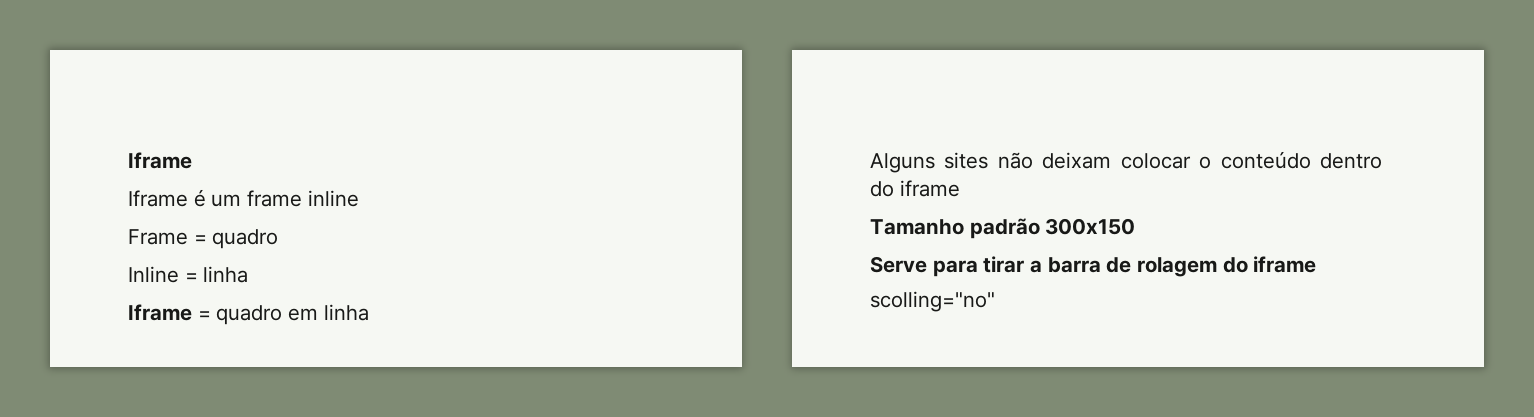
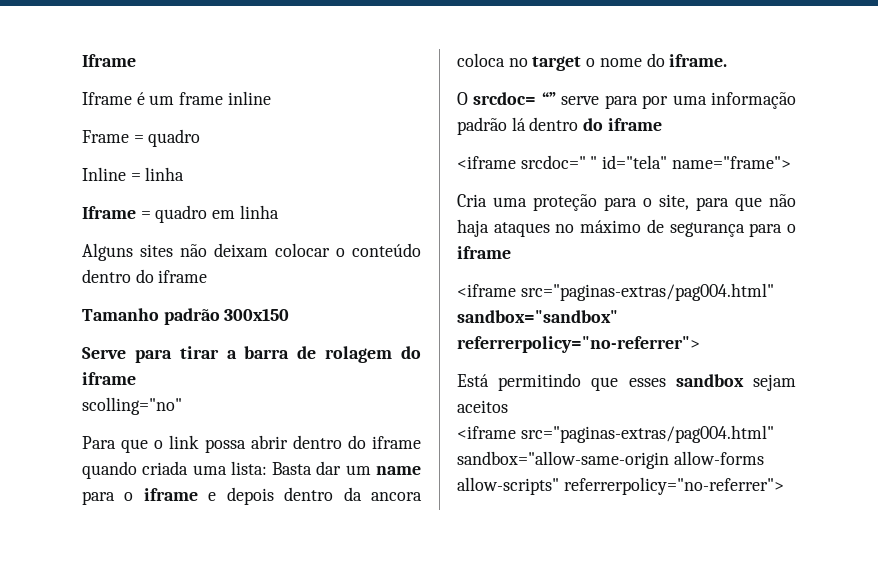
(995, 301) none -> [82,435,421,453] [82,461,421,479] [82,487,423,505] [457,53,728,71] [457,92,796,109] [457,117,662,135] [457,155,791,169] [457,194,796,211] [457,219,796,237] [457,246,511,259] [457,283,774,301] [457,310,618,323] [457,336,700,353] [457,373,796,391] [457,400,508,413] [457,425,774,443] [457,451,764,469] [457,477,784,495] // Para que o link possa abrir dentro do iframe quando criada uma lista: Basta dar um name para o iframe e depois dentro da ancora coloca no target o nome do iframe. // O srcdoc= “” serve para por uma informação padrão lá dentro do iframe // <iframe srcdoc=" " id="tela" name="frame"> // Cria uma proteção para o site, para que não haja ataques no máximo de segurança para o iframe // <iframe src="paginas-extras/pag004.html" sandbox="sandbox" referrerpolicy="no-referrer"> // Está permitindo que esses sandbox sejam aceitos // <iframe src="paginas-extras/pag004.html" sandbox="allow-same-origin allow-forms allow-scripts" referrerpolicy="no-referrer">

